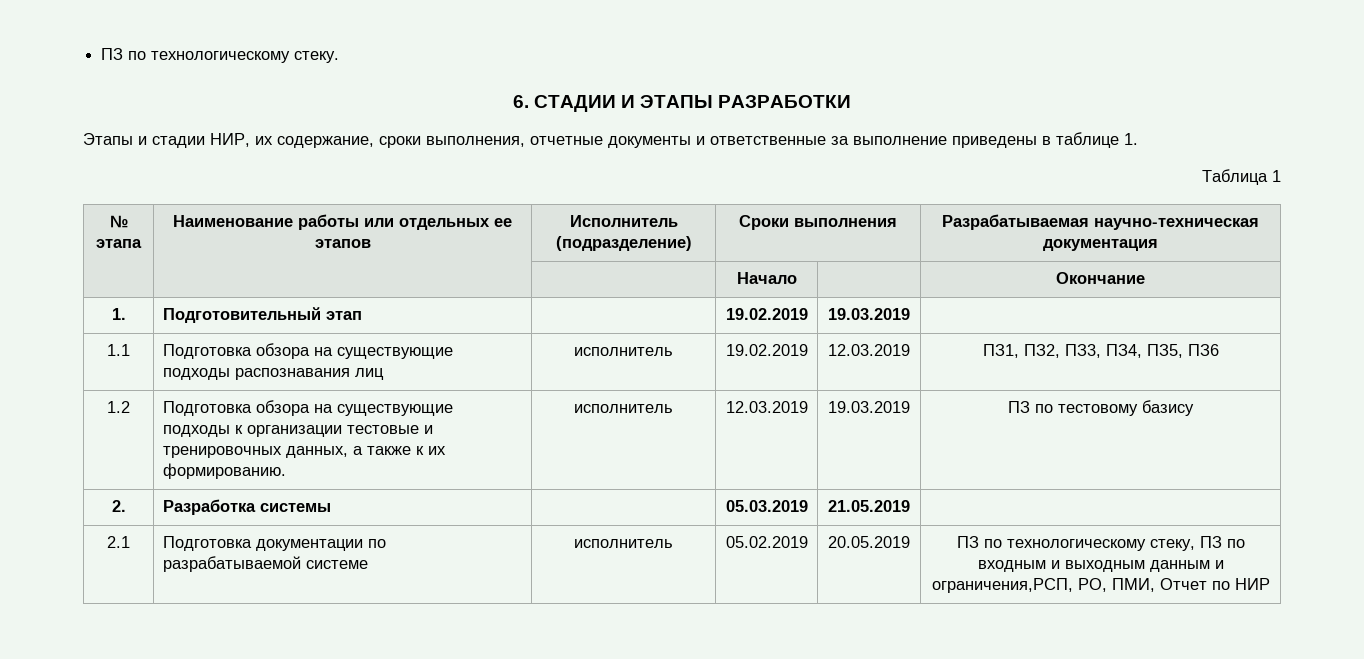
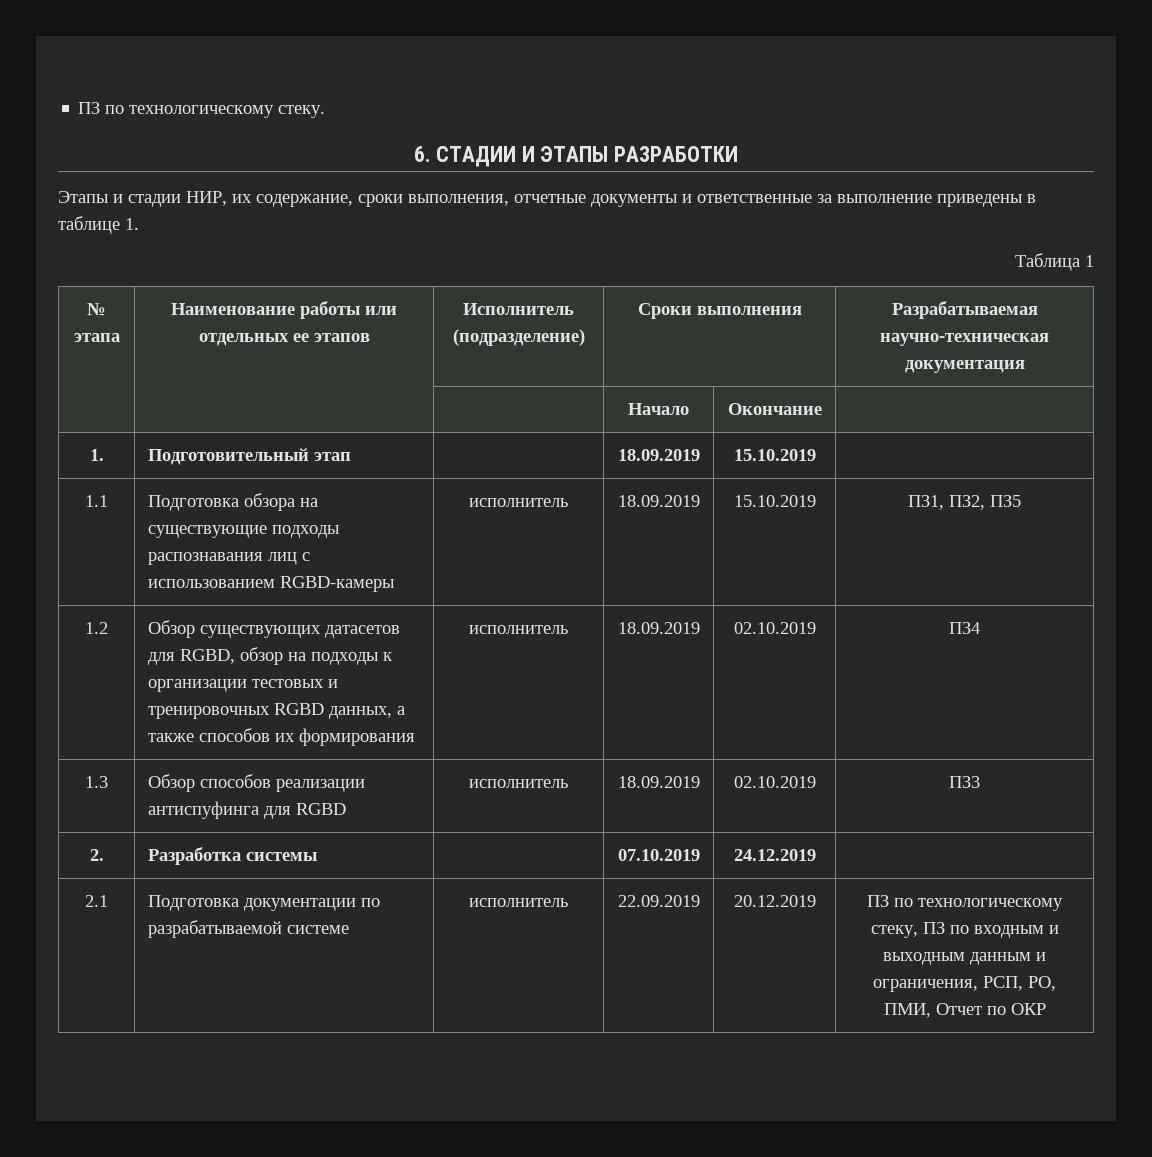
[1056,272,1145,284] | Окончание -> [727,403,822,415] Окончание |
[725,308,808,320] [828,308,910,320] 19.02.2019 | 19.03.2019 -> [617,449,700,461] [733,449,816,461] 18.09.2019 | 15.10.2019
[574,347,673,356] [725,344,808,356] [828,344,910,356] | исполнитель | 19.02.2019 | 12.03.2019 -> [301,552,310,561] [147,576,394,592] [468,498,568,507] [617,495,700,507] [733,495,816,507] с использованием RGBD-камеры | исполнитель | 18.09.2019 | 15.10.2019
[1064,344,1219,358] [107,401,130,413] [162,400,453,416] ПЗ3, ПЗ4, ПЗ5, ПЗ6 // 1.2 | Подготовка обзора на существующие -> [990,495,1021,507] [85,622,108,634] [147,620,400,638] [147,647,306,665] ПЗ5 // 1.2 | Обзор существующих датасетов для RGBD, обзор на
[346,425,419,434] тестовые -> [251,679,324,688] тестовых
(282, 452) none -> [273,703,324,715] RGBD
[415,446,446,455] [162,463,286,479] [574,404,673,413] [725,401,808,413] [828,401,910,413] [1008,400,1194,416] к их формированию. | исполнитель | 12.03.2019 | 19.03.2019 | ПЗ по тестовому базису -> [198,728,415,746] [468,625,568,634] [617,622,700,634] [733,622,816,634] [949,622,980,634] [85,776,108,788] [147,774,365,792] [147,801,346,819] [468,779,568,788] [617,776,700,788] [733,776,816,788] [949,776,980,788] способов их формирования | исполнитель | 18.09.2019 | 02.10.2019 | ПЗ4 // 1.3 | Обзор способов реализации антиспуфинга для RGBD | исполнитель | 18.09.2019 | 02.10.2019 | ПЗ3
[725,500,808,512] [828,500,910,512] 05.03.2019 | 21.05.2019 -> [617,849,700,861] [733,849,816,861] 07.10.2019 | 24.12.2019
[725,536,808,548] [828,536,910,548] 05.02.2019 | 20.05.2019 -> [617,895,700,907] [733,895,816,907] 22.09.2019 | 20.12.2019
[931,578,1073,593] ограничения,РСП, -> [873,976,1023,992] ограничения, РСП,
[1234,578,1270,590] НИР -> [1010,1003,1046,1015] ОКР

